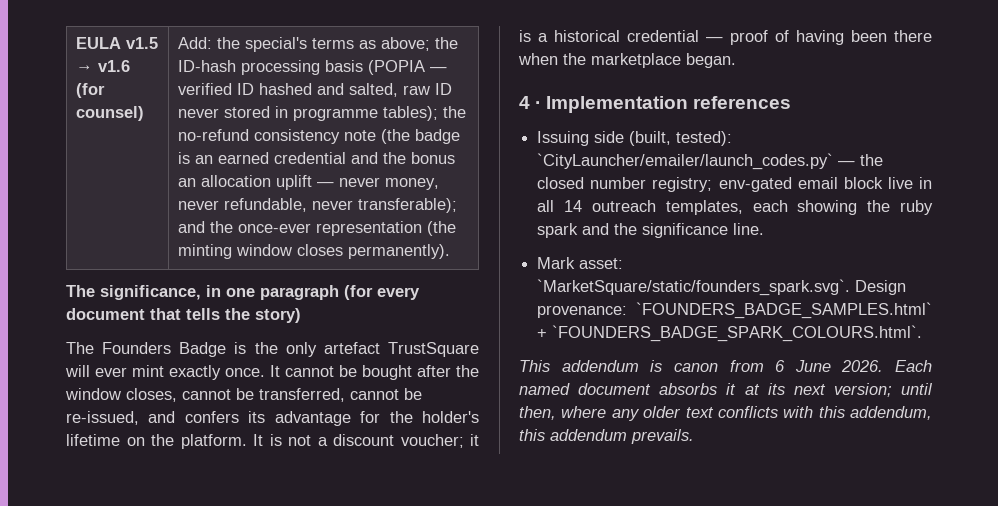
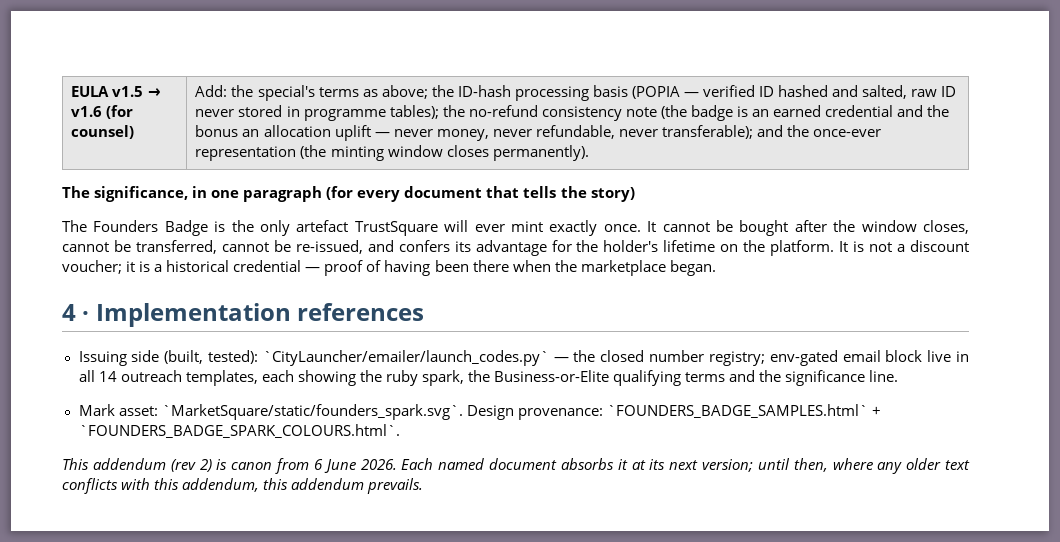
[537,223,579,238] spark -> [421,370,726,386] spark, the Business-or-Elite qualifying terms
(639, 366) none -> [170,459,212,472] (rev 2)

